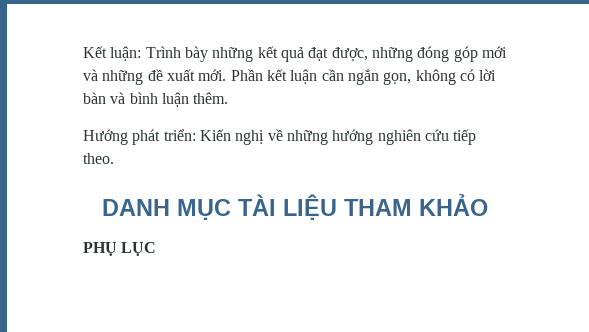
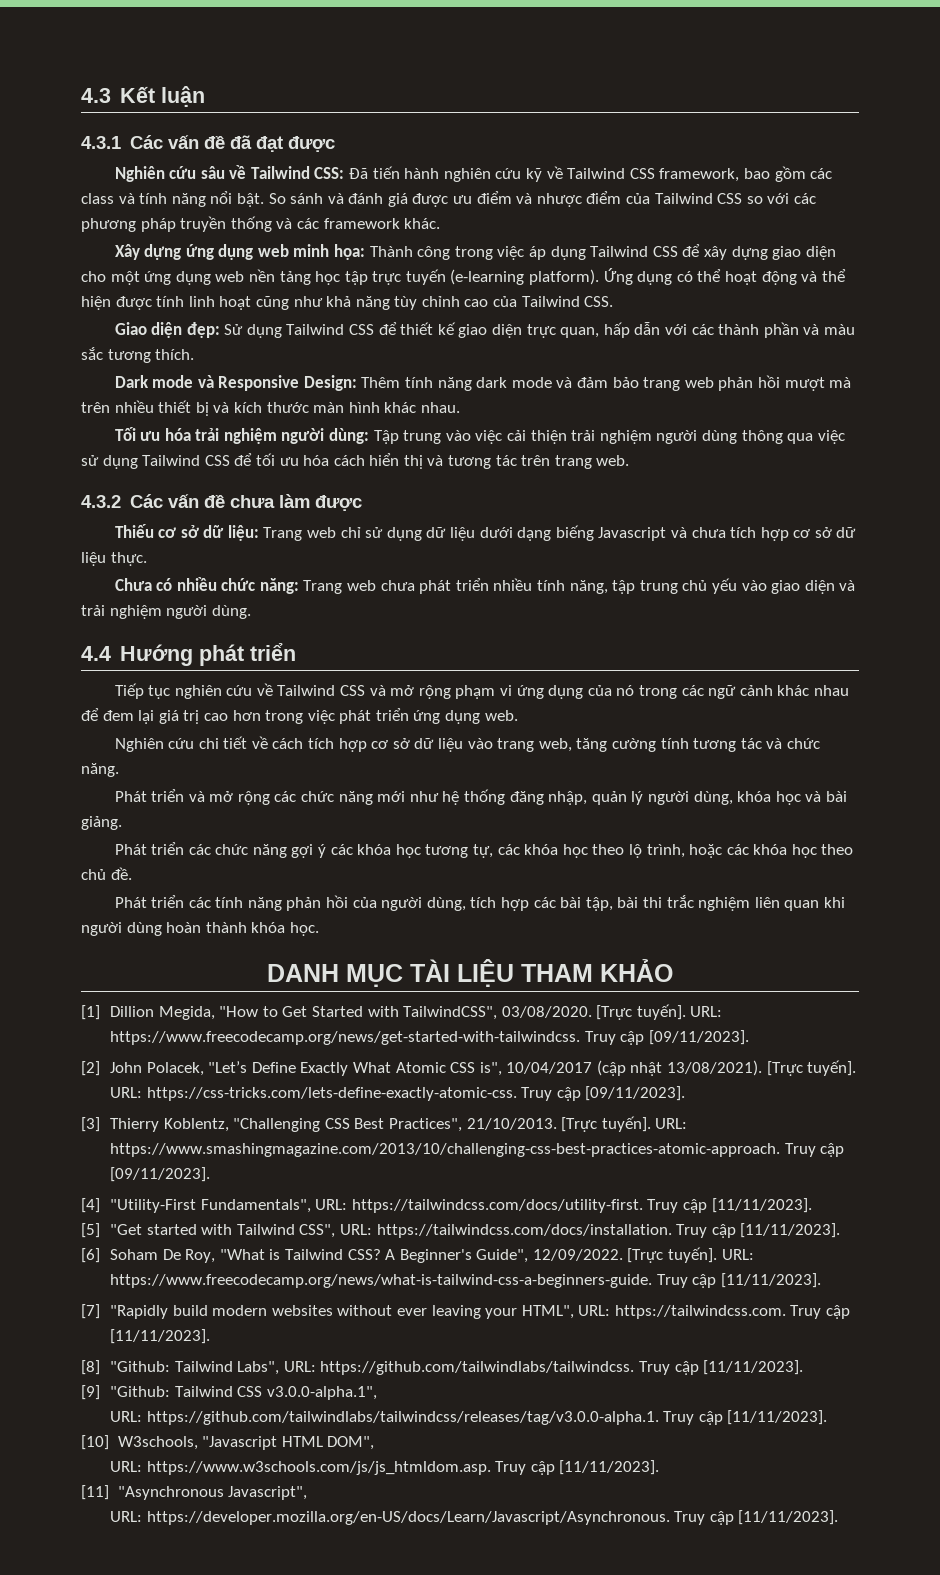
[83,46,507,62] [83,69,497,85] [83,92,229,107] [83,129,477,145] [83,153,114,164] Kết luận: Trình bày những kết quả đạt được, những đóng góp mới và những đề xuất mới. Phần kết luận cần ngắn gọn, không có lời bàn và bình luận thêm. // Hướng phát triển: Kiến nghị về những hướng nghiên cứu tiếp theo. -> [81,86,205,107] [81,135,335,152] [114,165,833,182] [81,191,816,207] [81,216,441,232] [114,244,836,260] [81,268,846,285] [81,296,614,310] [114,322,855,338] [81,347,195,363] [114,375,852,391] [81,400,460,416] [114,427,845,444] [81,453,630,469] [81,494,362,511] [114,524,857,541] [81,552,147,566] [114,577,856,594] [81,605,251,619] [81,643,296,666] [114,683,849,699] [81,708,518,724] [114,736,820,752] [81,763,119,777] [114,789,847,805] [81,816,122,830] [114,842,854,858] [81,867,132,880] [114,895,845,911] [81,922,319,936] 4.3 Kết luận // 4.3.1 Các vấn đề đã đạt được // Nghiên cứu sâu về Tailwind CSS: Đã tiến hành nghiên cứu kỹ về Tailwind CSS framework, bao gồm các class và tính năng nổi bật. So sánh và đánh giá được ưu điểm và nhược điểm của Tailwind CSS so với các phương pháp truyền thống và các framework khác. // Xây dựng ứng dụng web minh họa: Thành công trong việc áp dụng Tailwind CSS để xây dựng giao diện cho một ứng dụng web nền tảng học tập trực tuyến (e-learning platform). Ứng dụng có thể hoạt động và thể hiện được tính linh hoạt cũng như khả năng tùy chỉnh cao của Tailwind CSS. // Giao diện đẹp: Sử dụng Tailwind CSS để thiết kế giao diện trực quan, hấp dẫn với các thành phần và màu sắc tương thích. // Dark mode và Responsive Design: Thêm tính năng dark mode và đảm bảo trang web phản hồi mượt mà trên nhiều thiết bị và kích thước màn hình khác nhau. // Tối ưu hóa trải nghiệm người dùng: Tập trung vào việc cải thiện trải nghiệm người dùng thông qua việc sử dụng Tailwind CSS để tối ưu hóa cách hiển thị và tương tác trên trang web. // 4.3.2 Các vấn đề chưa làm được // Thiếu cơ sở dữ liệu: Trang web chỉ sử dụng dữ liệu dưới dạng biếng Javascript và chưa tích hợp cơ sở dữ liệu thực. // Chưa có nhiều chức năng: Trang web chưa phát triển nhiều tính năng, tập trung chủ yếu vào giao diện và trải nghiệm người dùng. // 4.4 Hướng phát triển // Tiếp tục nghiên cứu về Tailwind CSS và mở rộng phạm vi ứng dụng của nó trong các ngữ cảnh khác nhau để đem lại giá trị cao hơn trong việc phát triển ứng dụng web. // Nghiên cứu chi tiết về cách tích hợp cơ sở dữ liệu vào trang web, tăng cường tính tương tác và chức năng. // Phát triển và mở rộng các chức năng mới như hệ thống đăng nhập, quản lý người dùng, khóa học và bài giảng. // Phát triển các chức năng gợi ý các khóa học tương tự, các khóa học theo lộ trình, hoặc các khóa học theo chủ đề. // Phát triển các tính năng phản hồi của người dùng, tích hợp các bài tập, bài thi trắc nghiệm liên quan khi người dùng hoàn thành khóa học.
[83,242,157,256] PHỤ LỤC -> [81,1004,723,1020] [109,1030,749,1045] [81,1060,857,1076] [109,1086,686,1101] [81,1116,688,1132] [109,1143,845,1157] [109,1167,210,1182] [81,1198,812,1213] [81,1223,841,1238] [81,1247,754,1263] [109,1273,821,1288] [81,1304,851,1319] [109,1329,210,1344] [81,1360,804,1375] [81,1385,377,1400] [109,1410,828,1425] [81,1435,375,1450] [109,1460,660,1475] [81,1485,308,1500] [109,1510,839,1525] [1] Dillion Megida, "How to Get Started with TailwindCSS", 03/08/2020. [Trực tuyến]. URL: https://www.freecodecamp.org/news/get-started-with-tailwindcss. Truy cập [09/11/2023]. // [2] John Polacek, "Let’s Define Exactly What Atomic CSS is", 10/04/2017 (cập nhật 13/08/2021). [Trực tuyến]. URL: https://css-tricks.com/lets-define-exactly-atomic-css. Truy cập [09/11/2023]. // [3] Thierry Koblentz, "Challenging CSS Best Practices", 21/10/2013. [Trực tuyến]. URL: https://www.smashingmagazine.com/2013/10/challenging-css-best-practices-atomic-approach. Truy cập [09/11/2023]. // [4] "Utility-First Fundamentals", URL: https://tailwindcss.com/docs/utility-first. Truy cập [11/11/2023]. // [5] "Get started with Tailwind CSS", URL: https://tailwindcss.com/docs/installation. Truy cập [11/11/2023]. // [6] Soham De Roy, "What is Tailwind CSS? A Beginner's Guide", 12/09/2022. [Trực tuyến]. URL: https://www.freecodecamp.org/news/what-is-tailwind-css-a-beginners-guide. Truy cập [11/11/2023]. // [7] "Rapidly build modern websites without ever leaving your HTML", URL: https://tailwindcss.com. Truy cập [11/11/2023]. // [8] "Github: Tailwind Labs", URL: https://github.com/tailwindlabs/tailwindcss. Truy cập [11/11/2023]. // [9] "Github: Tailwind CSS v3.0.0-alpha.1", // URL: https://github.com/tailwindlabs/tailwindcss/releases/tag/v3.0.0-alpha.1. Truy cập [11/11/2023]. // [10] W3schools, "Javascript HTML DOM", // URL: https://www.w3schools.com/js/js_htmldom.asp. Truy cập [11/11/2023]. // [11] "Asynchronous Javascript", // URL: https://developer.mozilla.org/en-US/docs/Learn/Javascript/Asynchronous. Truy cập [11/11/2023].

